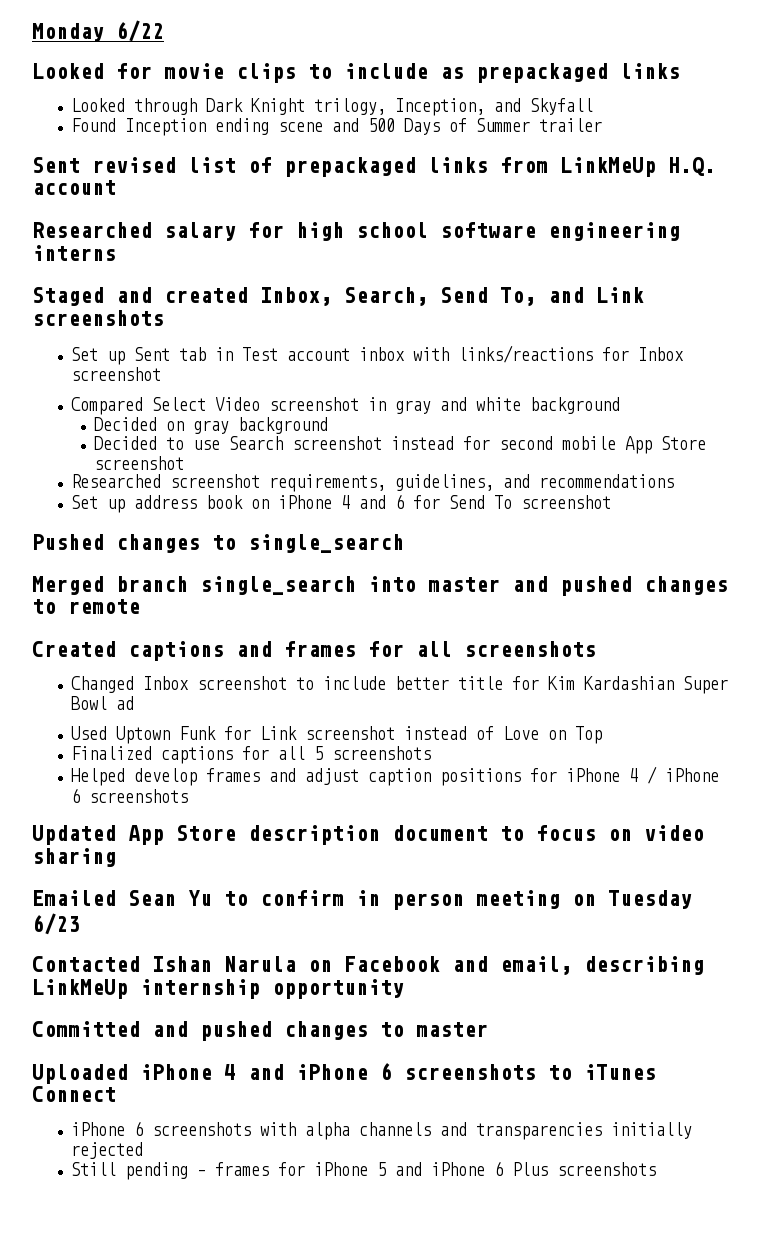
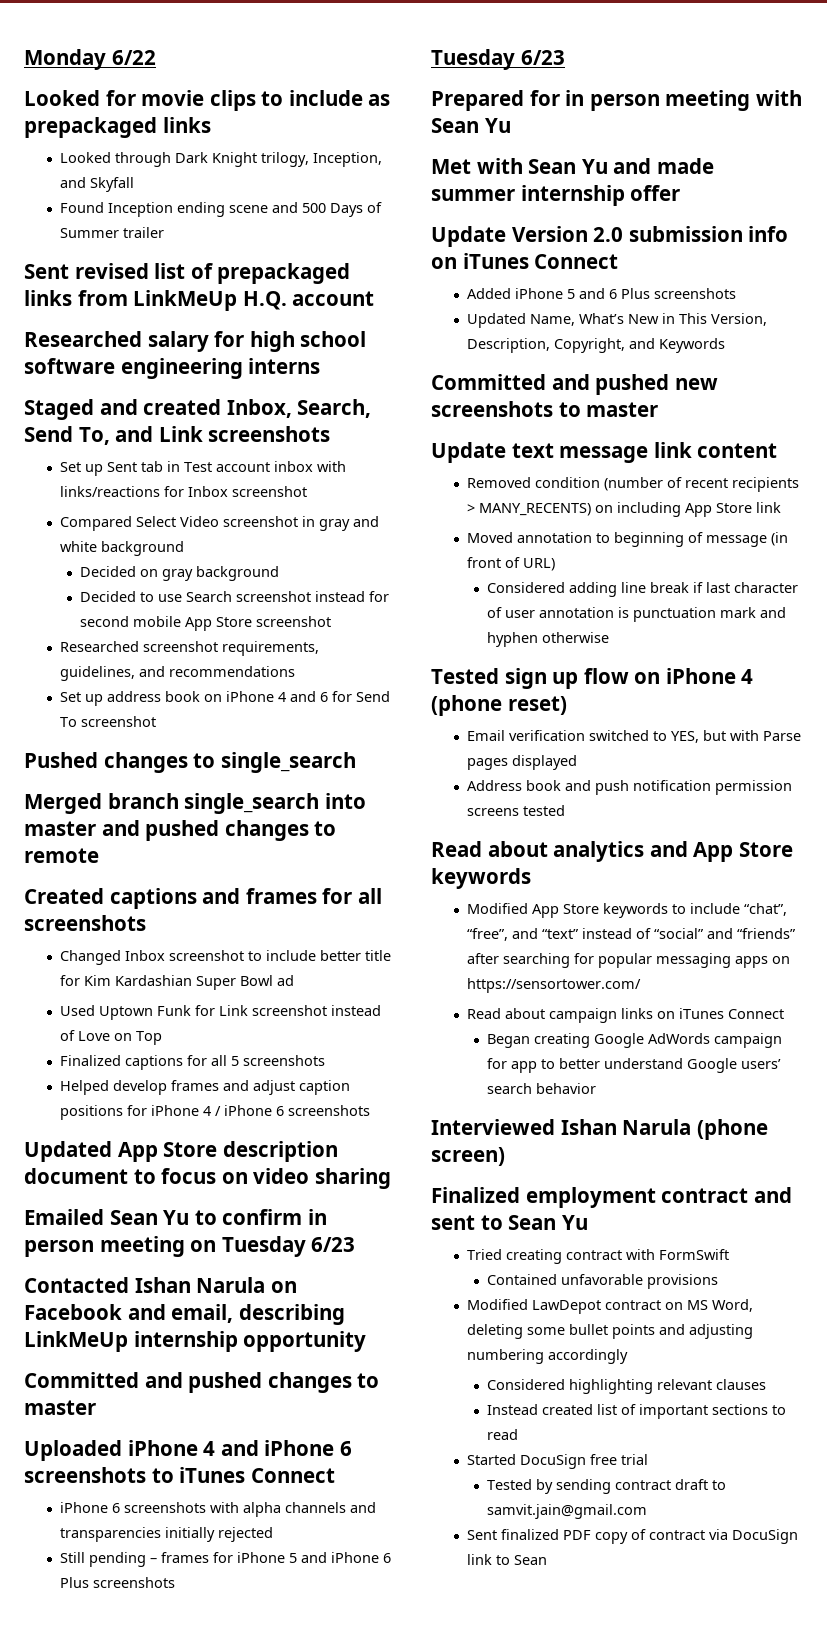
(656, 1169) none -> [431,49,565,70] [431,90,802,111] [431,118,511,133] [431,158,714,174] [431,185,681,206] [431,226,789,247] [431,253,619,269] [466,288,736,299] [466,313,767,328] [466,338,725,353] [431,374,718,395] [431,401,659,417] [431,442,778,463] [466,477,799,492] [466,502,781,517] [466,532,788,547] [466,557,555,571] [486,582,798,597] [486,607,786,622] [486,632,609,647] [431,668,754,689] [431,695,567,716] [466,730,801,743] [466,755,577,770] [466,780,792,795] [466,805,565,816] [431,841,793,862] [431,868,531,889] [466,903,787,918] [466,928,796,941] [466,953,790,968] [466,978,641,993] [466,1008,784,1023] [486,1033,782,1048] [486,1058,781,1073] [486,1083,596,1094] [431,1119,768,1140] [431,1147,505,1166] [431,1187,792,1208] [431,1215,588,1230] [466,1249,729,1264] [486,1274,718,1289] [466,1299,753,1314] [466,1324,753,1339] [466,1349,628,1364] [486,1379,766,1394] [486,1404,786,1419] [486,1429,518,1440] [466,1454,648,1469] [486,1479,726,1494] [486,1504,647,1519] [466,1529,798,1544] [466,1554,547,1565] // Tuesday 6/23 // Prepared for in person meeting with Sean Yu // Met with Sean Yu and made summer internship offer // Update Version 2.0 submission info on iTunes Connect // Added iPhone 5 and 6 Plus screenshots // Updated Name, What’s New in This Version, Description, Copyright, and Keywords // Committed and pushed new screenshots to master // Update text message link content // Removed condition (number of recent recipients > MANY_RECENTS) on including App Store link // Moved annotation to beginning of message (in front of URL) // Considered adding line break if last character of user annotation is punctuation mark and hyphen otherwise // Tested sign up flow on iPhone 4 (phone reset) // Email verification switched to YES, but with Parse pages displayed // Address book and push notification permission screens tested // Read about analytics and App Store keywords // Modified App Store keywords to include “chat”, “free”, and “text” instead of “social” and “friends” after searching for popular messaging apps on https://sensortower.com/ // Read about campaign links on iTunes Connect // Began creating Google AdWords campaign for app to better understand Google users’ search behavior // Interviewed Ishan Narula (phone screen) // Finalized employment contract and sent to Sean Yu // Tried creating contract with FormSwift // Contained unfavorable provisions // Modified LawDepot contract on MS Word, deleting some bullet points and adjusting numbering accordingly // Considered highlighting relevant clauses // Instead created list of important sections to read // Started DocuSign free trial // Tested by sending contract draft to samvit.jain@gmail.com // Sent finalized PDF copy of contract via DocuSign link to Sean

